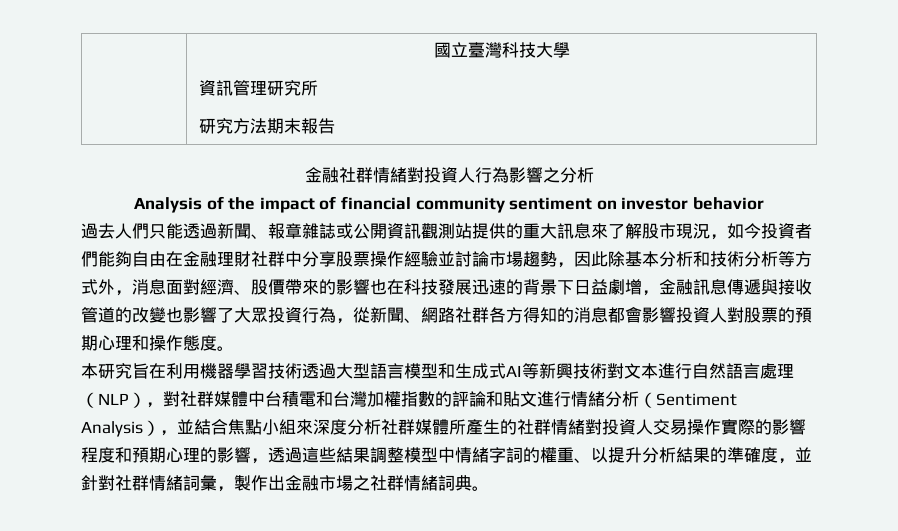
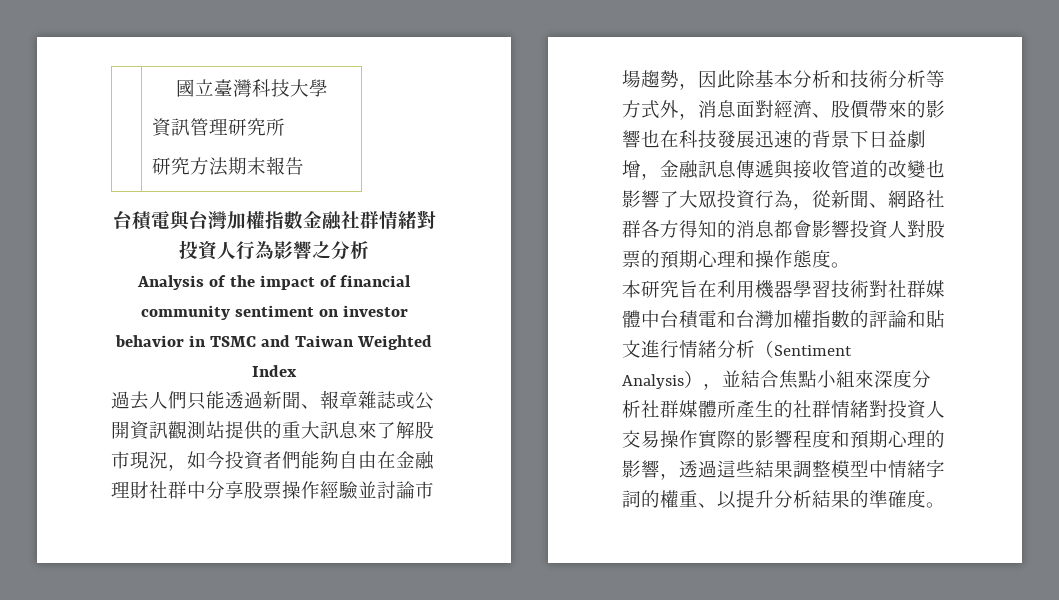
(335, 126) none -> [112,210,303,231] 台積電與台灣加權指數
(764, 203) none -> [189,335,432,350] [252,365,297,377] in TSMC and Taiwan Weighted Index
[302,363,794,379] [81,392,163,408] 透過大型語言模型和生成式AI等新興技術對文本進行自然語言處理（NLP）， -> (869, 289) none
[778,447,812,464] [81,475,472,492] ，並針對社群情緒詞彙，製作出金融市場之社群情緒詞典 -> (926, 499) none

